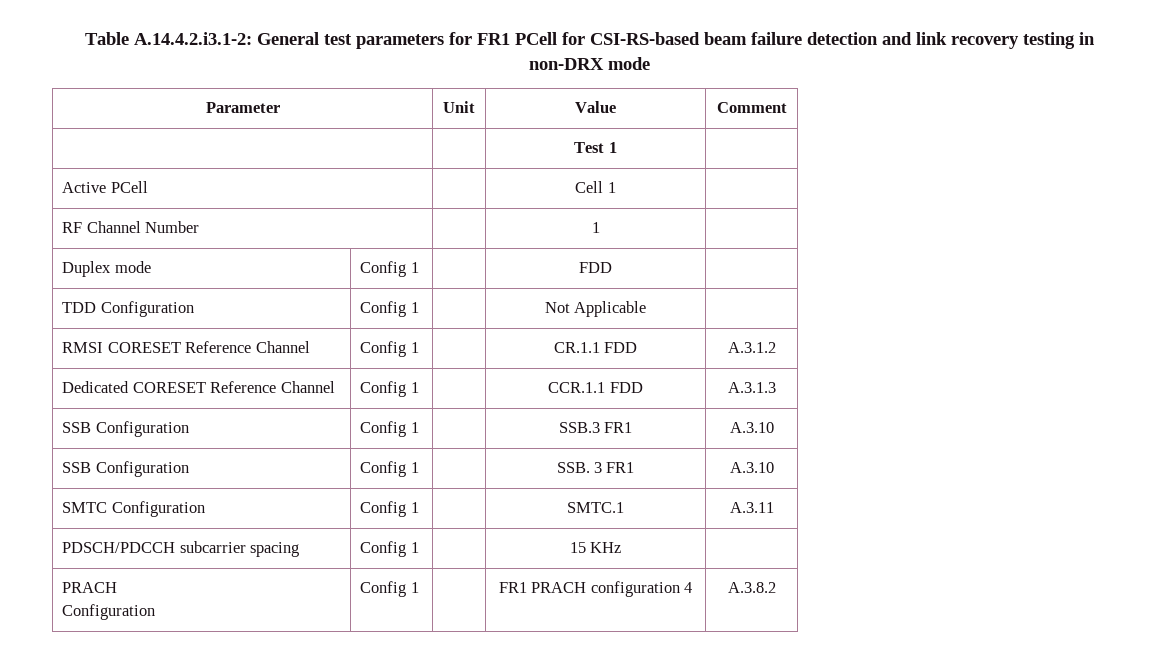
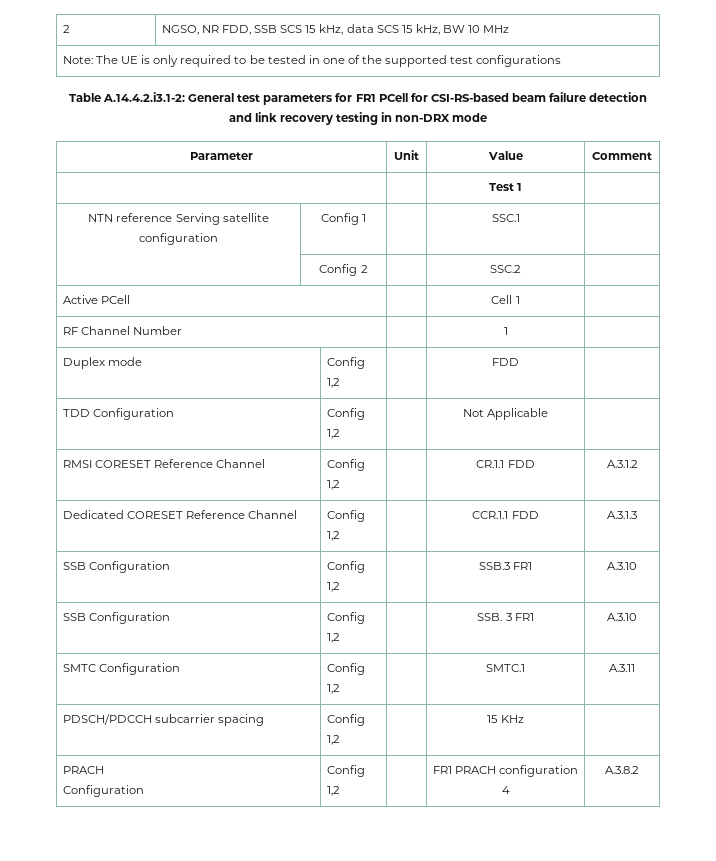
(85, 38) none -> [62,25,70,33] [161,24,510,35] [62,55,562,67] 2 | NGSO, NR FDD, SSB SCS 15 kHz, data SCS 15 kHz, BW 10 MHz // Note: The UE is only required to be tested in one of the supported test configurations //
(617, 147) none -> [88,213,269,225] [139,233,218,245] [320,213,367,225] [491,214,520,222] [319,264,368,276] [490,265,521,273] // NTN reference Serving satellite configuration | Config 1 | | SSC.1 | // | Config 2 | | SSC.2 |
[410,262,419,273] 1 -> [326,378,340,388] 1,2
[410,302,419,313] 1 -> [326,429,340,439] 1,2
[410,342,419,353] 1 -> [326,480,340,490] 1,2
[410,382,419,393] 1 -> [326,531,340,541] 1,2
[410,422,419,433] 1 -> [326,582,340,592] 1,2
[410,462,419,473] 1 -> [326,633,340,643] 1,2
[410,502,419,513] 1 -> [326,684,340,694] 1,2
[410,542,419,553] 1 -> [326,735,340,745] 1,2
[410,582,419,593] 1 -> [326,786,340,796] 1,2

